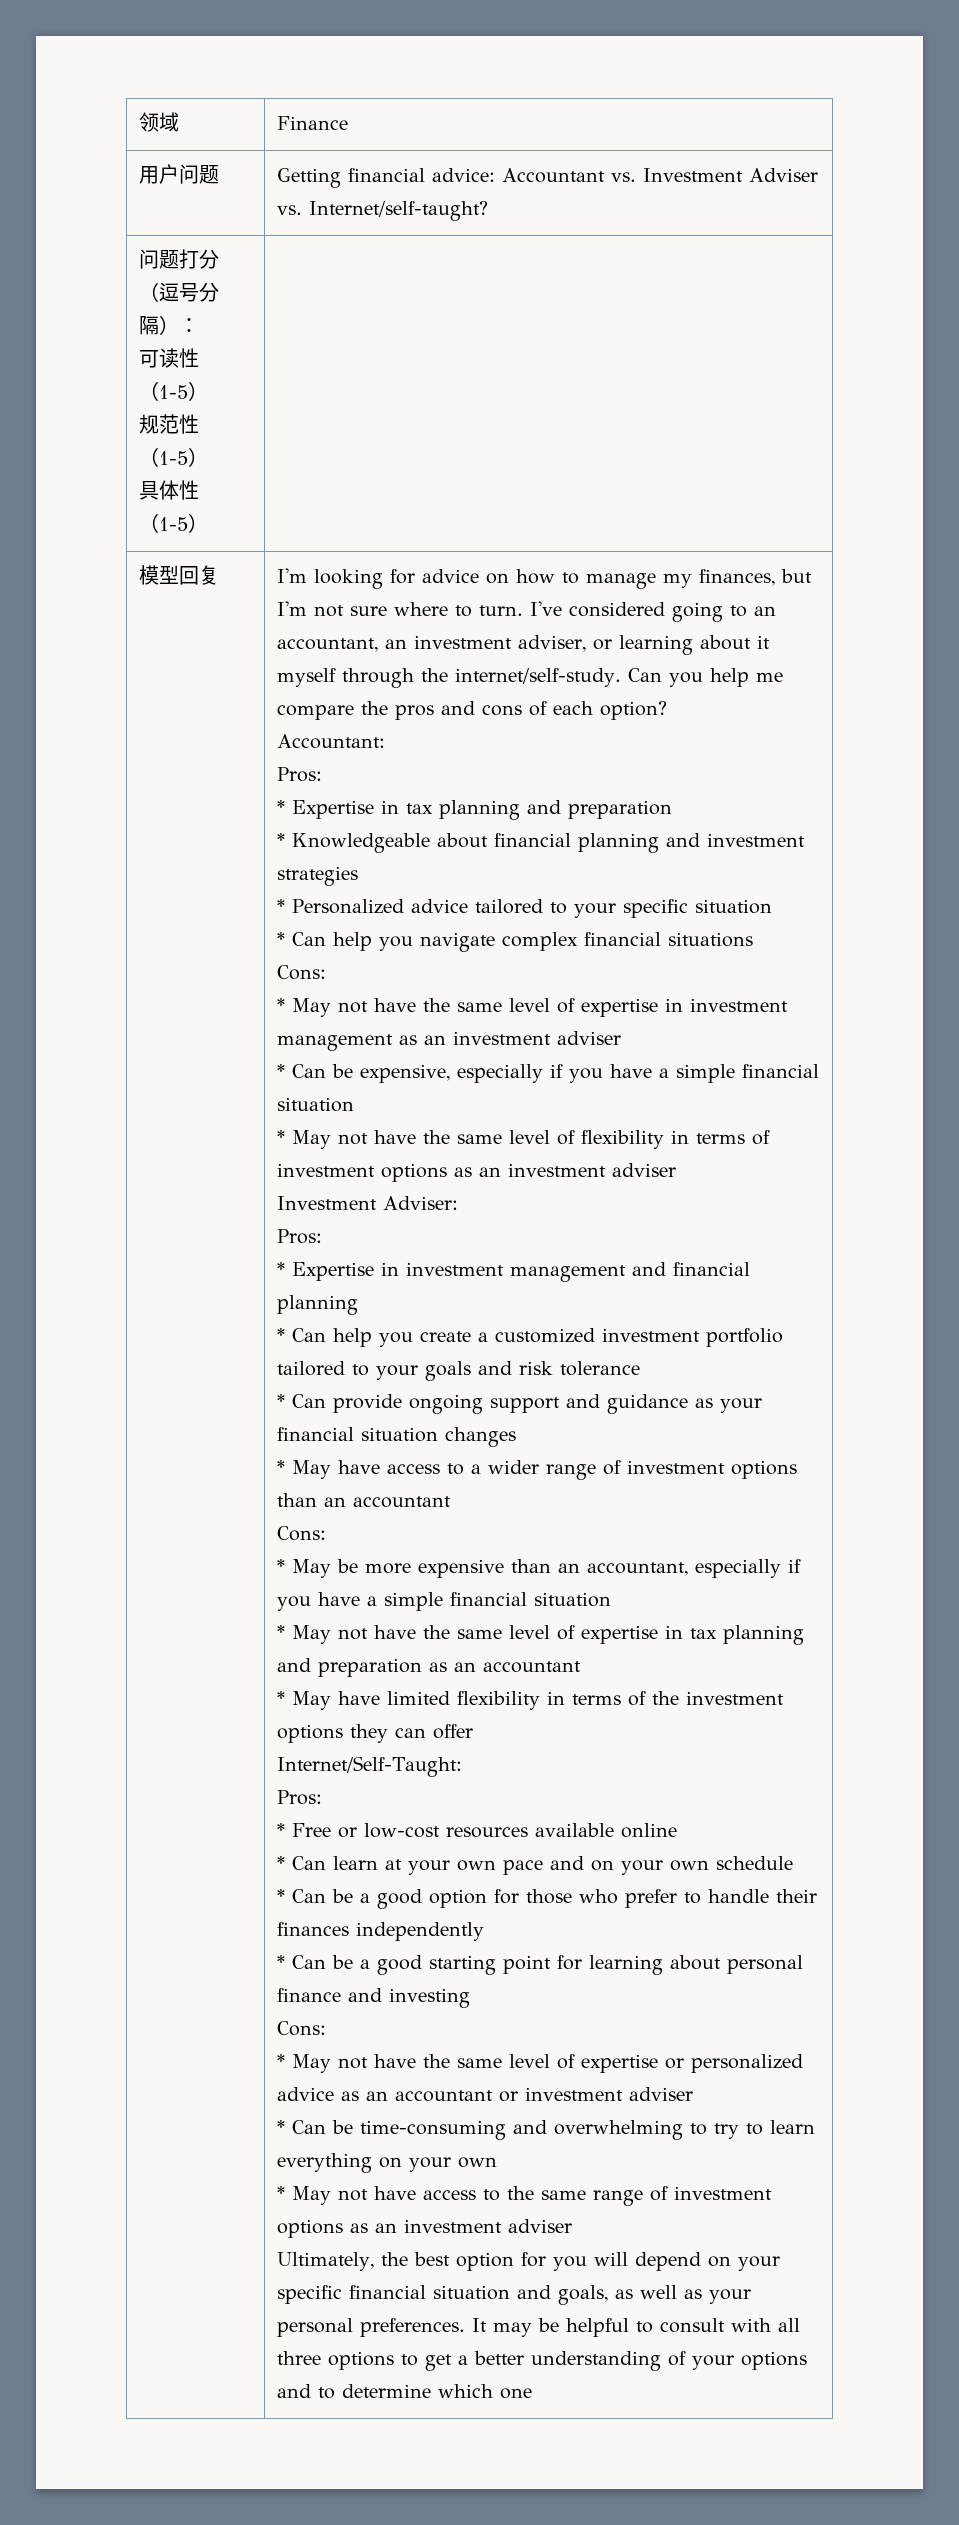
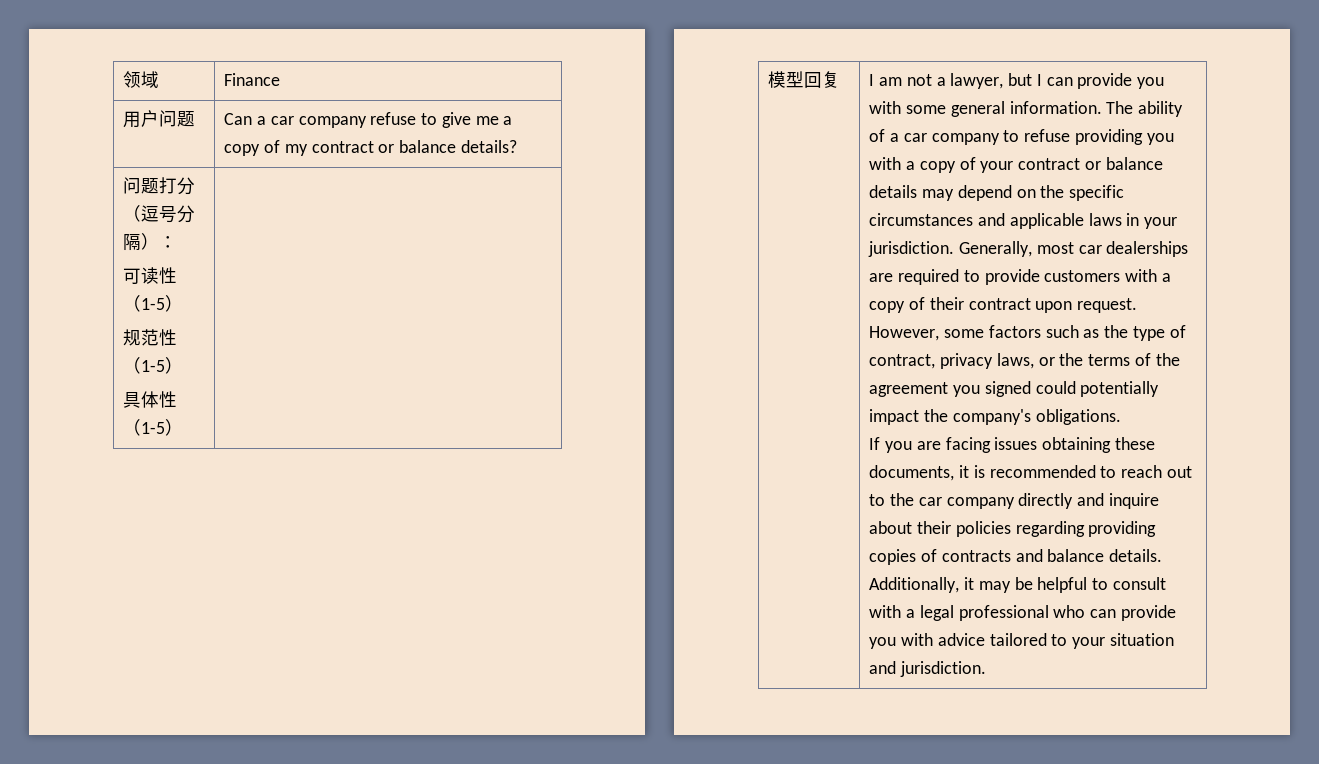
[276,168,818,188] [276,201,488,221] Getting financial advice: Accountant vs. Investment Adviser vs. Internet/self-taught? -> [224,112,513,128] [224,140,517,156] Can a car company refuse to give me a copy of my contract or balance details?
[276,568,812,589] [276,601,776,622] [276,635,770,655] [276,668,783,688] [276,701,667,720] [276,734,385,749] [276,767,322,782] [276,800,672,820] [276,833,805,853] [276,866,358,886] [276,899,772,918] [276,932,753,952] [276,965,326,980] [276,998,788,1017] [276,1031,621,1051] [276,1064,819,1083] [276,1097,354,1112] [276,1130,770,1149] [276,1163,676,1182] [276,1196,458,1210] [276,1229,322,1244] [276,1262,750,1282] [276,1295,358,1315] [276,1328,783,1347] [276,1361,640,1381] [276,1394,762,1414] [276,1427,516,1447] [276,1460,797,1480] [276,1493,451,1508] [276,1526,326,1541] [276,1559,801,1578] [276,1592,611,1611] [276,1625,804,1645] [276,1658,581,1677] [276,1691,784,1710] [276,1724,473,1743] [276,1756,462,1777] [276,1790,322,1805] [276,1823,677,1838] [276,1856,793,1875] [276,1889,817,1909] [276,1922,484,1941] [276,1955,803,1975] [276,1988,470,2008] [276,2021,326,2036] [276,2054,803,2073] [276,2087,693,2102] [276,2120,815,2140] [276,2153,497,2173] [276,2186,772,2206] [276,2219,572,2238] [276,2252,780,2271] [276,2285,751,2305] [276,2318,487,2337] I'm looking for advice on how to manage my finances, but I'm not sure where to turn. I've considered going to an accountant, an investment adviser, or learning about it myself through the internet/self-study. Can you help me compare the pros and cons of each option? // Accountant: // Pros: // * Expertise in tax planning and preparation // * Knowledgeable about financial planning and investment strategies // * Personalized advice tailored to your specific situation // * Can help you navigate complex financial situations // Cons: // * May not have the same level of expertise in investment management as an investment adviser // * Can be expensive, especially if you have a simple financial situation // * May not have the same level of flexibility in terms of investment options as an investment adviser // Investment Adviser: // Pros: // * Expertise in investment management and financial planning // * Can help you create a customized investment portfolio tailored to your goals and risk tolerance // * Can provide ongoing support and guidance as your financial situation changes // * May have access to a wider range of investment options than an accountant // Cons: // * May be more expensive than an accountant, especially if you have a simple financial situation // * May not have the same level of expertise in tax planning and preparation as an accountant // * May have limited flexibility in terms of the investment options they can offer // Internet/Self-Taught: // Pros: // * Free or low-cost resources available online // * Can learn at your own pace and on your own schedule // * Can be a good option for those who prefer to handle their finances independently // * Can be a good starting point for learning about personal finance and investing // Cons: // * May not have the same level of expertise or personalized advice as an accountant or investment adviser // * Can be time-consuming and overwhelming to try to learn everything on your own // * May not have access to the same range of investment options as an investment adviser // Ultimately, the best option for you will depend on your specific financial situation and goals, as well as your personal preferences. It -> [869,73,1164,89] [869,101,1184,117] [869,129,1174,145] [869,157,1163,173] [869,185,1125,201] [869,213,1178,229] [868,241,1189,257] [869,269,1171,285] [869,297,1138,313] [869,325,1186,341] [869,353,1180,369] [869,381,1160,397] [869,409,1121,425] [869,437,1155,453] [869,465,1192,481] [869,493,1159,509] [869,521,1157,537] [869,549,1163,565] [869,577,975,593] I am not a lawyer, but I can provide you with some general information. The ability of a car company to refuse providing you with a copy of your contract or balance details may depend on the specific circumstances and applicable laws in your jurisdiction. Generally, most car dealerships are required to provide customers with a copy of their contract upon request. However, some factors such as the type of contract, privacy laws, or the terms of the agreement you signed could potentially impact the company's obligations. // If you are facing issues obtaining these documents, it is recommended to reach out to the car company directly and inquire about their policies regarding providing copies of contracts and balance details. Additionally, it
[777,2318,800,2332] [276,2351,807,2371] [276,2384,532,2399] all three options to get a better understanding of your options and to determine which one -> [906,605,1176,621] [869,633,1174,649] [869,661,987,677] a legal professional who can provide you with advice tailored to your situation and jurisdiction.

